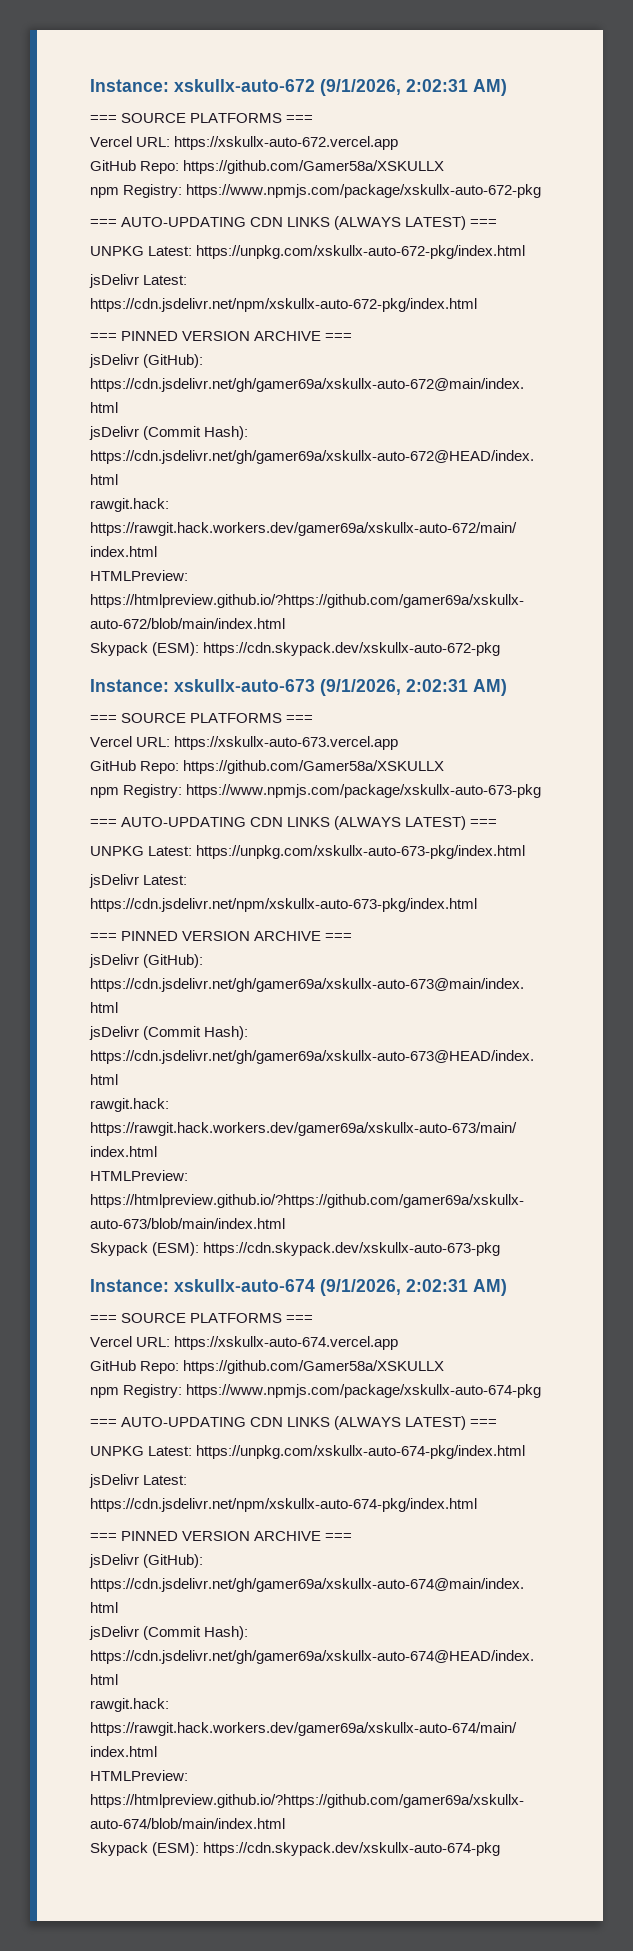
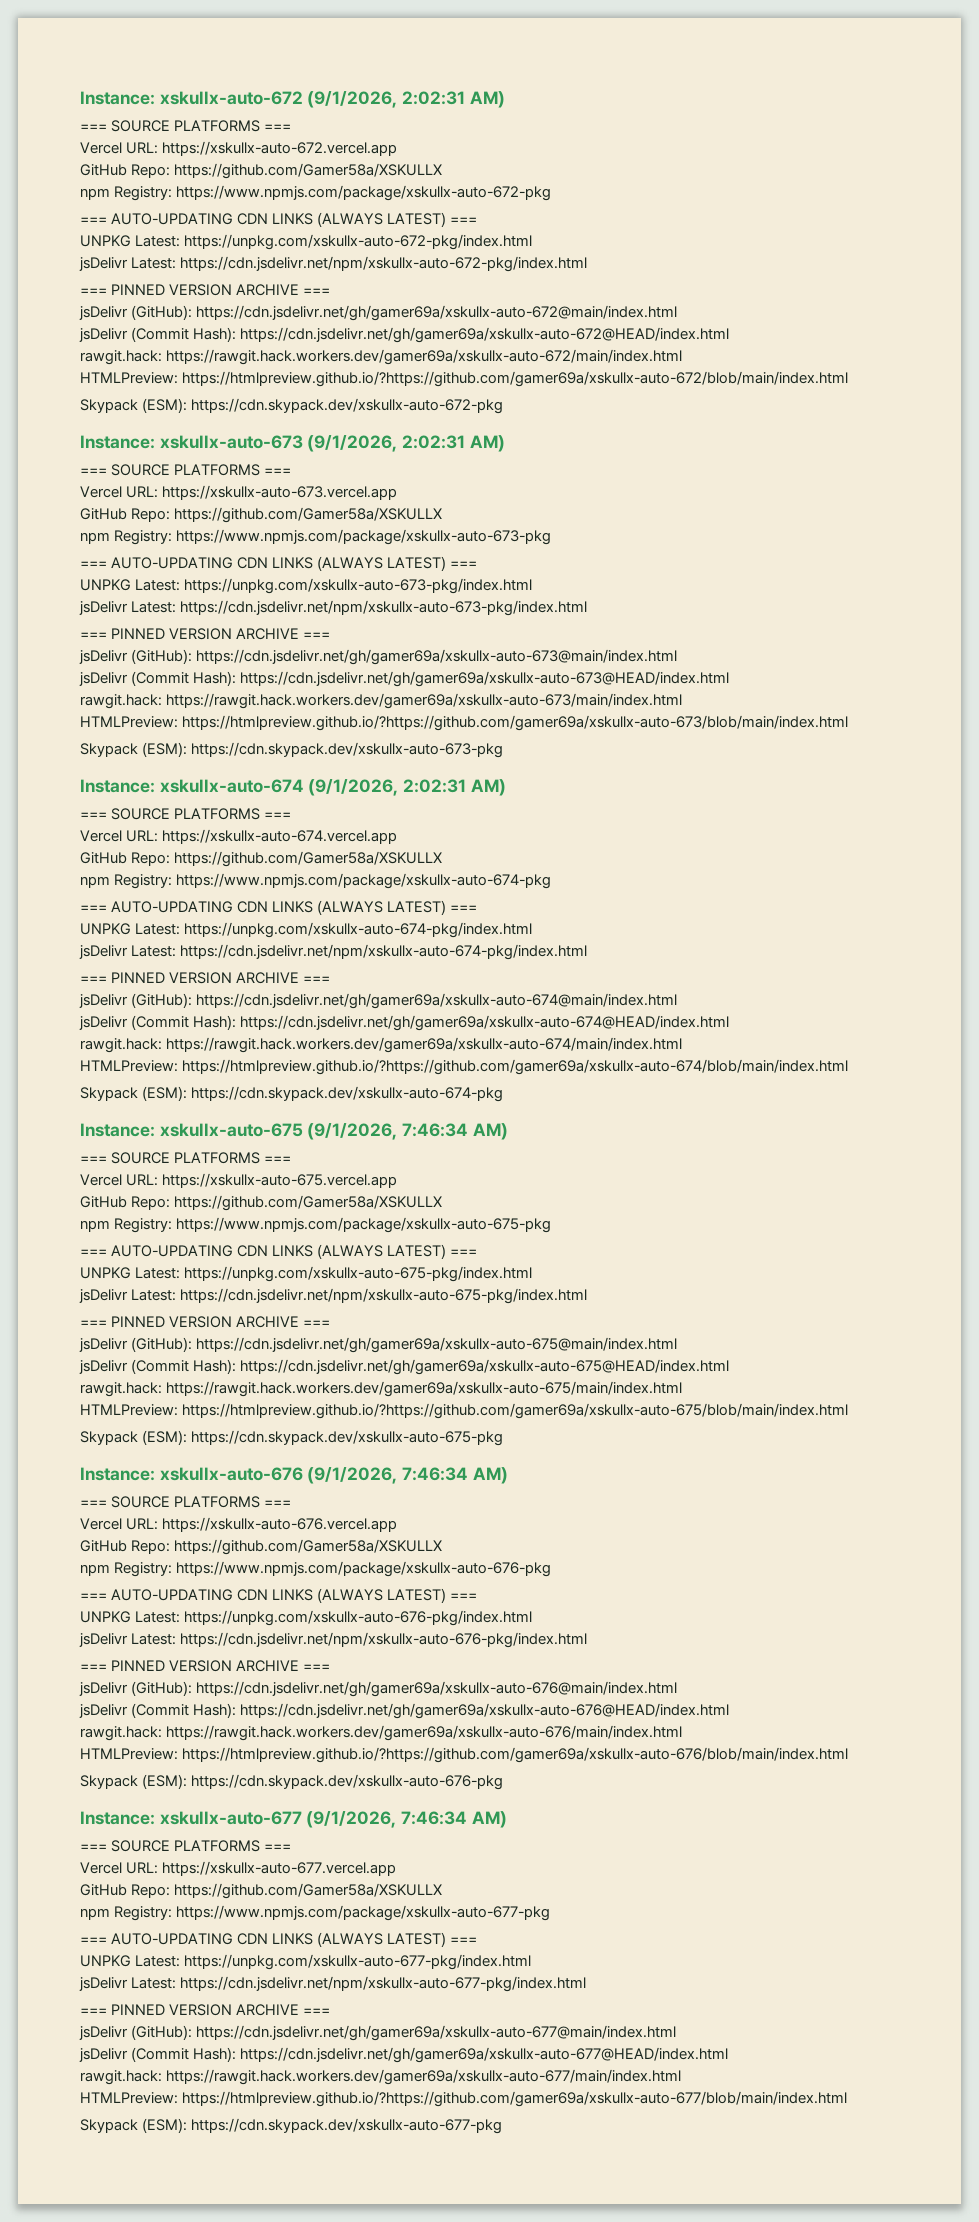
(501, 1849) none -> [80,1123,508,1140] [80,1152,292,1164] [80,1173,398,1188] [80,1195,443,1211] [80,1217,552,1233] [80,1244,478,1259] [80,1266,533,1282] [79,1288,588,1304] [80,1316,331,1328] [79,1337,678,1353] [79,1359,730,1375] [80,1381,683,1397] [80,1403,849,1419] [80,1430,504,1446] [80,1467,508,1484] [80,1496,292,1508] [80,1517,398,1532] [80,1539,443,1555] [80,1561,552,1577] [80,1588,478,1603] [80,1610,533,1626] [79,1632,588,1648] [80,1660,331,1672] [79,1681,678,1697] [79,1703,730,1719] [80,1725,683,1741] [80,1747,849,1763] [80,1774,504,1790] [80,1811,507,1828] [80,1840,292,1852] [80,1861,397,1876] [80,1883,443,1899] [80,1905,551,1921] [80,1932,478,1947] [80,1954,532,1970] [79,1976,587,1992] [80,2004,331,2016] [79,2025,677,2041] [79,2047,729,2063] [80,2069,682,2085] [80,2091,848,2107] [80,2118,503,2134] // Instance: xskullx-auto-675 (9/1/2026, 7:46:34 AM) // === SOURCE PLATFORMS === // Vercel URL: https://xskullx-auto-675.vercel.app // GitHub Repo: https://github.com/Gamer58a/XSKULLX // npm Registry: https://www.npmjs.com/package/xskullx-auto-675-pkg // === AUTO-UPDATING CDN LINKS (ALWAYS LATEST) === // UNPKG Latest: https://unpkg.com/xskullx-auto-675-pkg/index.html // jsDelivr Latest: https://cdn.jsdelivr.net/npm/xskullx-auto-675-pkg/index.html // === PINNED VERSION ARCHIVE === // jsDelivr (GitHub): https://cdn.jsdelivr.net/gh/gamer69a/xskullx-auto-675@main/index.html // jsDelivr (Commit Hash): https://cdn.jsdelivr.net/gh/gamer69a/xskullx-auto-675@HEAD/index.html // rawgit.hack: https://rawgit.hack.workers.dev/gamer69a/xskullx-auto-675/main/index.html // HTMLPreview: https://htmlpreview.github.io/?https://github.com/gamer69a/xskullx-auto-675/blob/main/index.html // Skypack (ESM): https://cdn.skypack.dev/xskullx-auto-675-pkg // Instance: xskullx-auto-676 (9/1/2026, 7:46:34 AM) // === SOURCE PLATFORMS === // Vercel URL: https://xskullx-auto-676.vercel.app // GitHub Repo: https://github.com/Gamer58a/XSKULLX // npm Registry: https://www.npmjs.com/package/xskullx-auto-676-pkg // === AUTO-UPDATING CDN LINKS (ALWAYS LATEST) === // UNPKG Latest: https://unpkg.com/xskullx-auto-676-pkg/index.html // jsDelivr Latest: https://cdn.jsdelivr.net/npm/xskullx-auto-676-pkg/index.html // === PINNED VERSION ARCHIVE === // jsDelivr (GitHub): https://cdn.jsdelivr.net/gh/gamer69a/xskullx-auto-676@main/index.html // jsDelivr (Commit Hash): https://cdn.jsdelivr.net/gh/gamer69a/xskullx-auto-676@HEAD/index.html // rawgit.hack: https://rawgit.hack.workers.dev/gamer69a/xskullx-auto-676/main/index.html // HTMLPreview: https://htmlpreview.github.io/?https://github.com/gamer69a/xskullx-auto-676/blob/main/index.html // Skypack (ESM): https://cdn.skypack.dev/xskullx-auto-676-pkg // Instance: xskullx-auto-677 (9/1/2026, 7:46:34 AM) // === SOURCE PLATFORMS === // Vercel URL: https://xskullx-auto-677.vercel.app // GitHub Repo: https://github.com/Gamer58a/XSKULLX // npm Registry: https://www.npmjs.com/package/xskullx-auto-677-pkg // === AUTO-UPDATING CDN LINKS (ALWAYS LATEST) === // UNPKG Latest: https://unpkg.com/xskullx-auto-677-pkg/index.html // jsDelivr Latest: https://cdn.jsdelivr.net/npm/xskullx-auto-677-pkg/index.html // === PINNED VERSION ARCHIVE === // jsDelivr (GitHub): https://cdn.jsdelivr.net/gh/gamer69a/xskullx-auto-677@main/index.html // jsDelivr (Commit Hash): https://cdn.jsdelivr.net/gh/gamer69a/xskullx-auto-677@HEAD/index.html // rawgit.hack: https://rawgit.hack.workers.dev/gamer69a/xskullx-auto-677/main/index.html // HTMLPreview: https://htmlpreview.github.io/?https://github.com/gamer69a/xskullx-auto-677/blob/main/index.html // Skypack (ESM): https://cdn.skypack.dev/xskullx-auto-677-pkg

